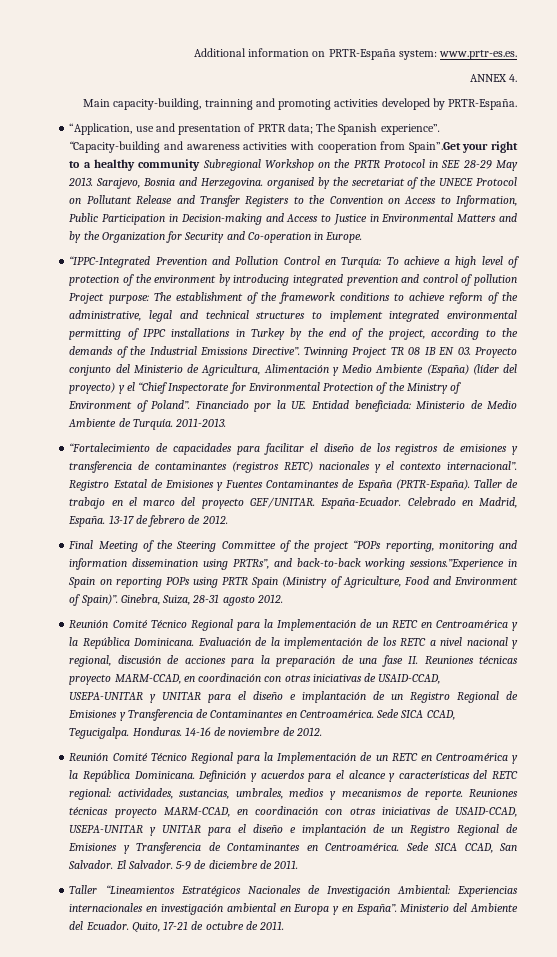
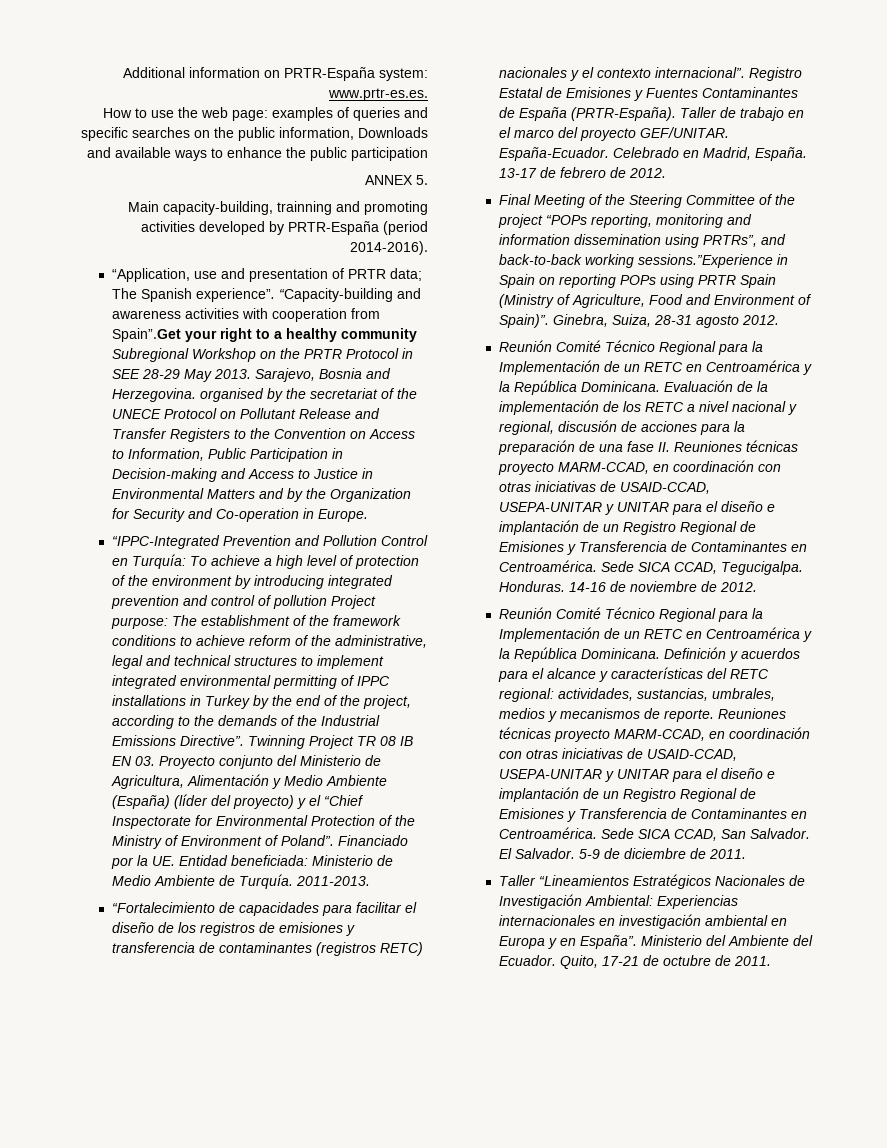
(517, 55) none -> [103,107,428,121] [81,127,428,141] [87,147,428,161] // How to use the web page: examples of queries and specific searches on the public information, Downloads and available ways to enhance the public participation
[509,74,517,82] 4. -> [416,175,428,185] 5.
[448,99,517,110] PRTR-España. -> [288,221,428,235] [350,241,428,255] PRTR-España (period 2014-2016).

